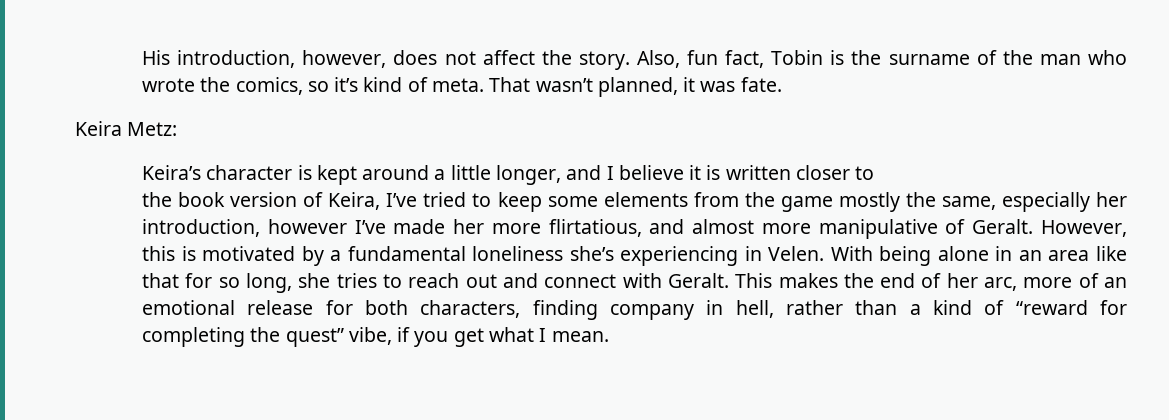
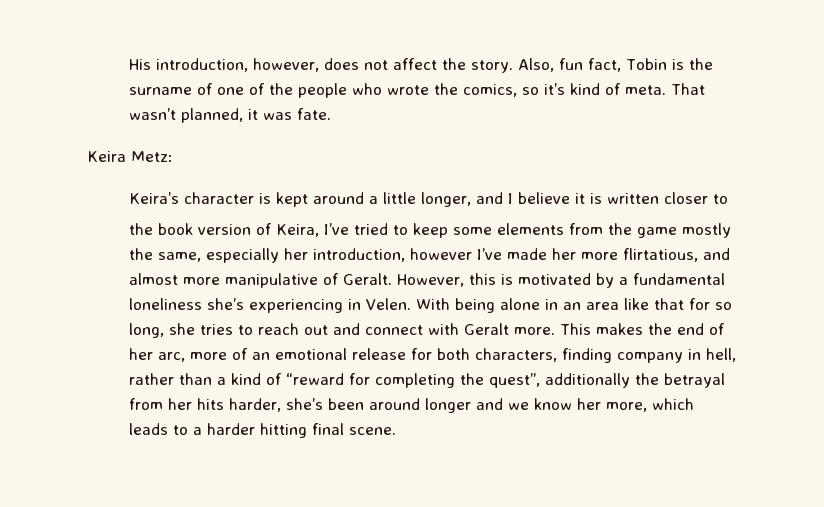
[1002,50,1081,65] the man -> [217,83,348,98] one of the people
[667,273,729,288] Geralt. -> [464,323,556,335] Geralt more.
[285,327,609,347] quest” vibe, if you get what I mean. -> [489,373,726,388] [129,398,695,413] [129,423,397,438] quest”, additionally the betrayal from her hits harder, she’s been around longer and we know her more, which leads to a harder hitting final scene.

